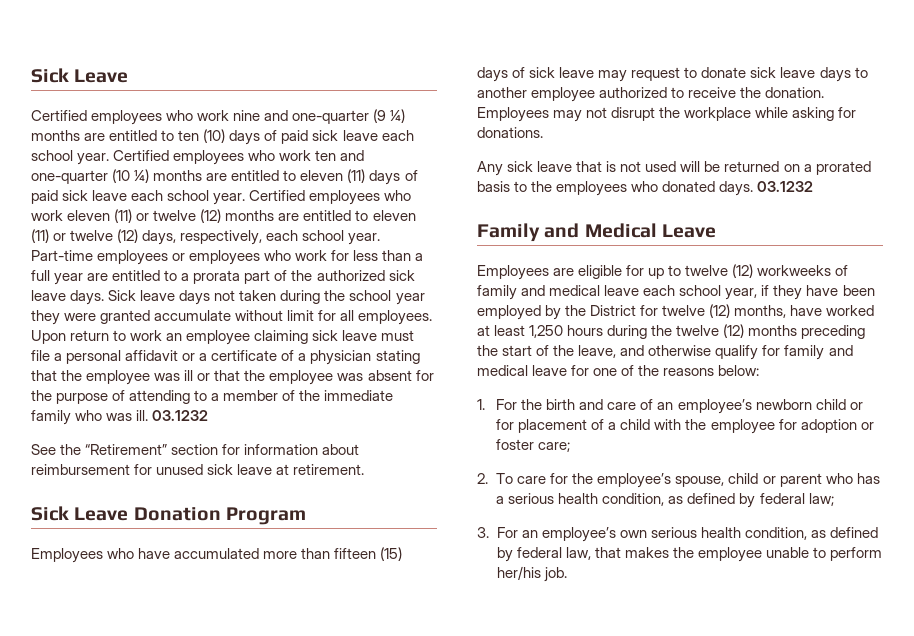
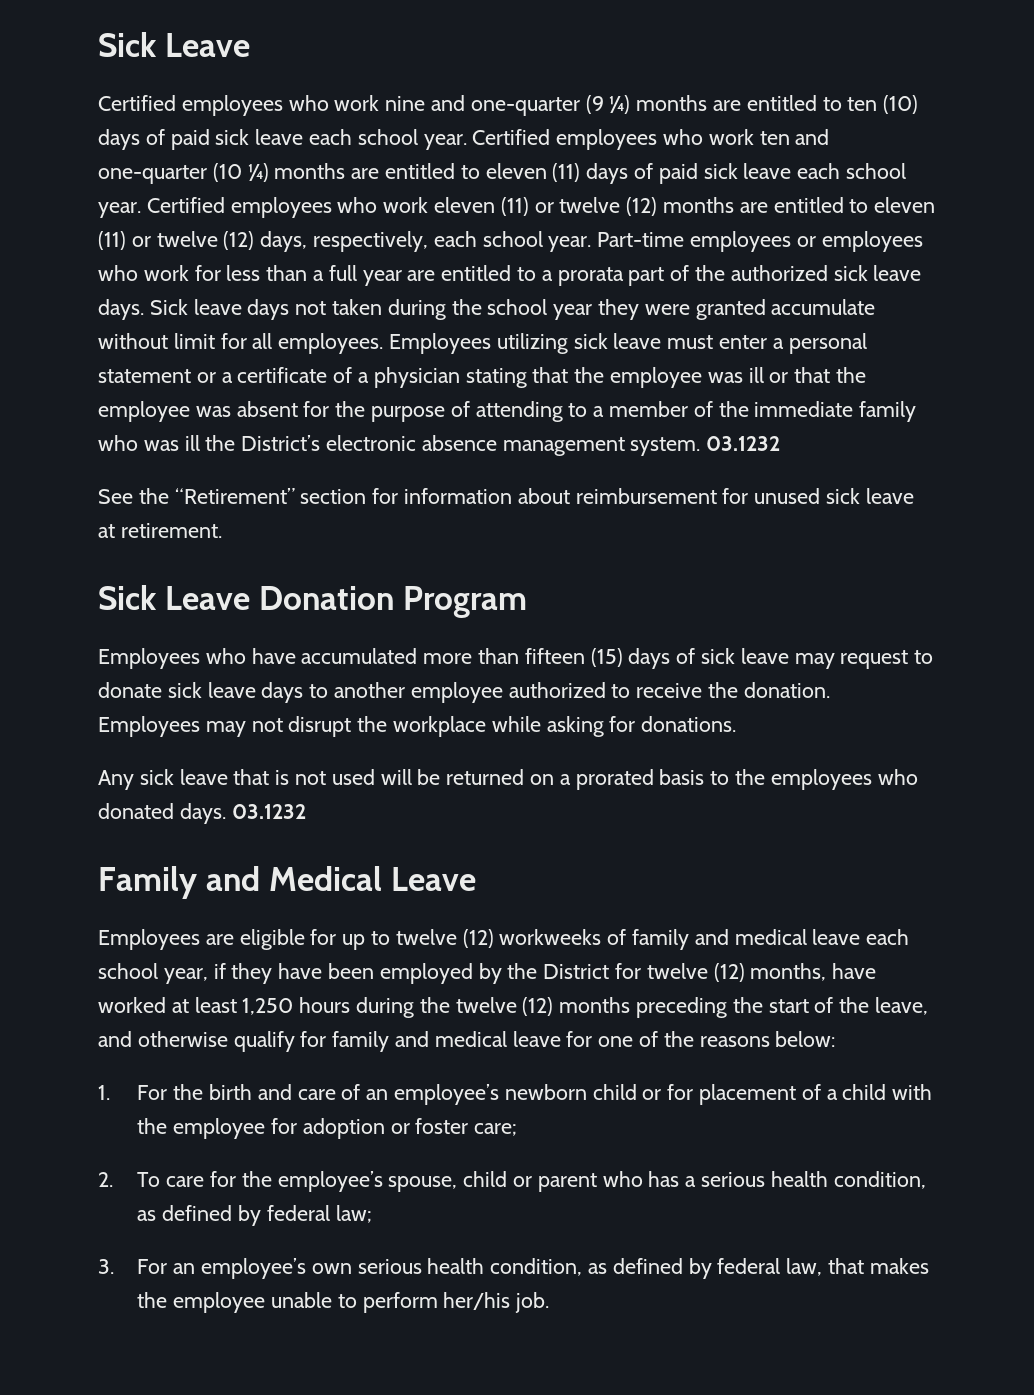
[31,330,309,345] Upon return to work an employee claiming -> [389,333,568,354] Employees utilizing
[31,350,50,361] file -> [719,335,768,349] enter
[125,350,179,361] affidavit -> [98,369,191,383] statement
[136,410,149,421] ill. -> [184,435,701,456] ill the District’s electronic absence management system.

